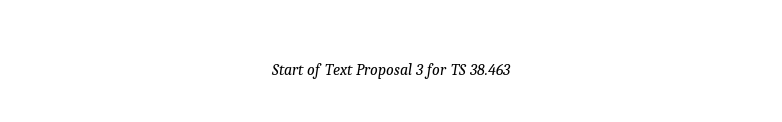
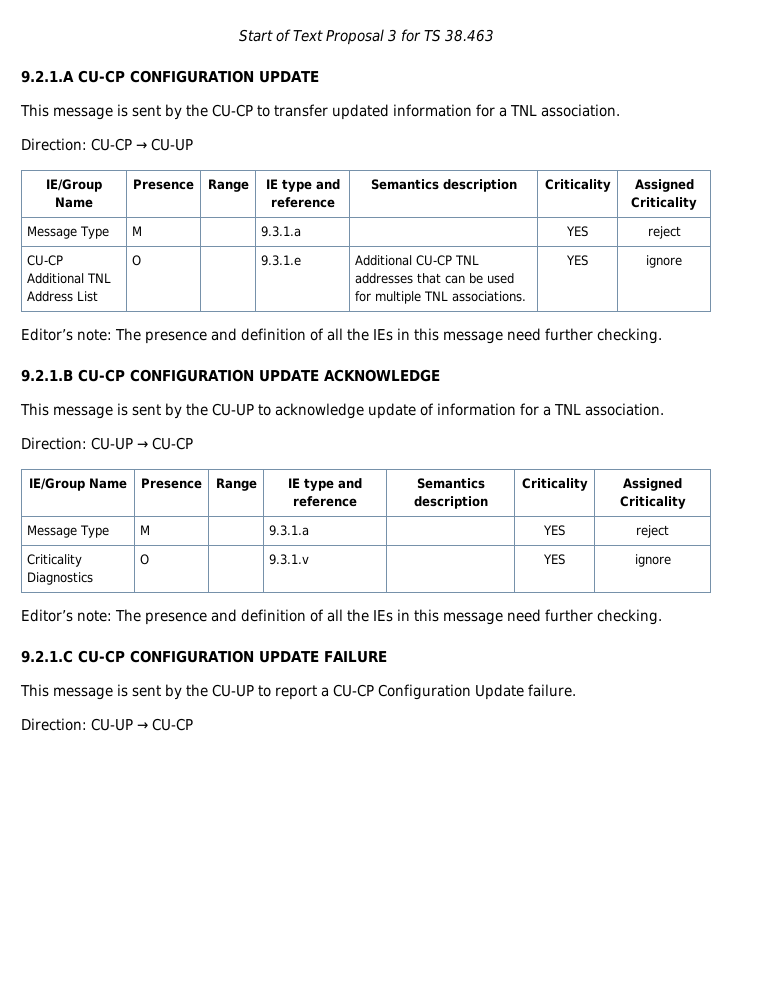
(512, 69) none -> [21,70,319,83] [20,104,620,120] [21,138,193,151] [46,179,102,192] [55,197,93,208] [133,179,194,190] [207,179,249,192] [265,179,340,192] [270,197,335,208] [370,179,517,192] [544,179,611,192] [634,179,694,192] [631,197,697,210] [27,226,110,239] [132,226,143,236] [261,226,302,237] [566,226,588,237] [647,226,681,239] [27,255,64,266] [27,273,112,284] [27,291,99,302] [132,255,142,266] [261,255,302,266] [355,255,480,266] [355,273,515,284] [355,291,527,304] [566,255,588,266] [646,255,682,268] [21,328,662,344] [21,369,440,382] [20,403,664,419] [21,437,193,450] [29,478,127,491] [141,478,202,489] [215,478,257,491] [288,478,363,491] [293,496,357,507] [416,478,485,489] [413,496,488,509] [521,478,588,491] [623,478,682,491] [619,496,686,509] [27,525,110,538] [140,525,151,535] [269,525,310,536] [543,525,565,536] [636,525,669,538] [27,554,83,567] [27,572,94,585] [140,554,150,565] [269,554,310,565] [543,554,565,565] [634,554,671,567] [21,609,662,625] [21,650,387,663] [20,684,576,700] [21,718,193,731] // 9.2.1.A CU-CP CONFIGURATION UPDATE // This message is sent by the CU-CP to transfer updated information for a TNL association. // Direction: CU-CP → CU-UP // IE/Group Name | Presence | Range | IE type and reference | Semantics description | Criticality | Assigned Criticality // Message Type | M | | 9.3.1.a | | YES | reject // CU-CP Additional TNL Address List | O | | 9.3.1.e | Additional CU-CP TNL addresses that can be used for multiple TNL associations. | YES | ignore // Editor’s note: The presence and definition of all the IEs in this message need further checking. // 9.2.1.B CU-CP CONFIGURATION UPDATE ACKNOWLEDGE // This message is sent by the CU-UP to acknowledge update of information for a TNL association. // Direction: CU-UP → CU-CP // IE/Group Name | Presence | Range | IE type and reference | Semantics description | Criticality | Assigned Criticality // Message Type | M | | 9.3.1.a | | YES | reject // Criticality Diagnostics | O | | 9.3.1.v | | YES | ignore // Editor’s note: The presence and definition of all the IEs in this message need further checking. // 9.2.1.C CU-CP CONFIGURATION UPDATE FAILURE // This message is sent by the CU-UP to report a CU-CP Configuration Update failure. // Direction: CU-UP → CU-CP

